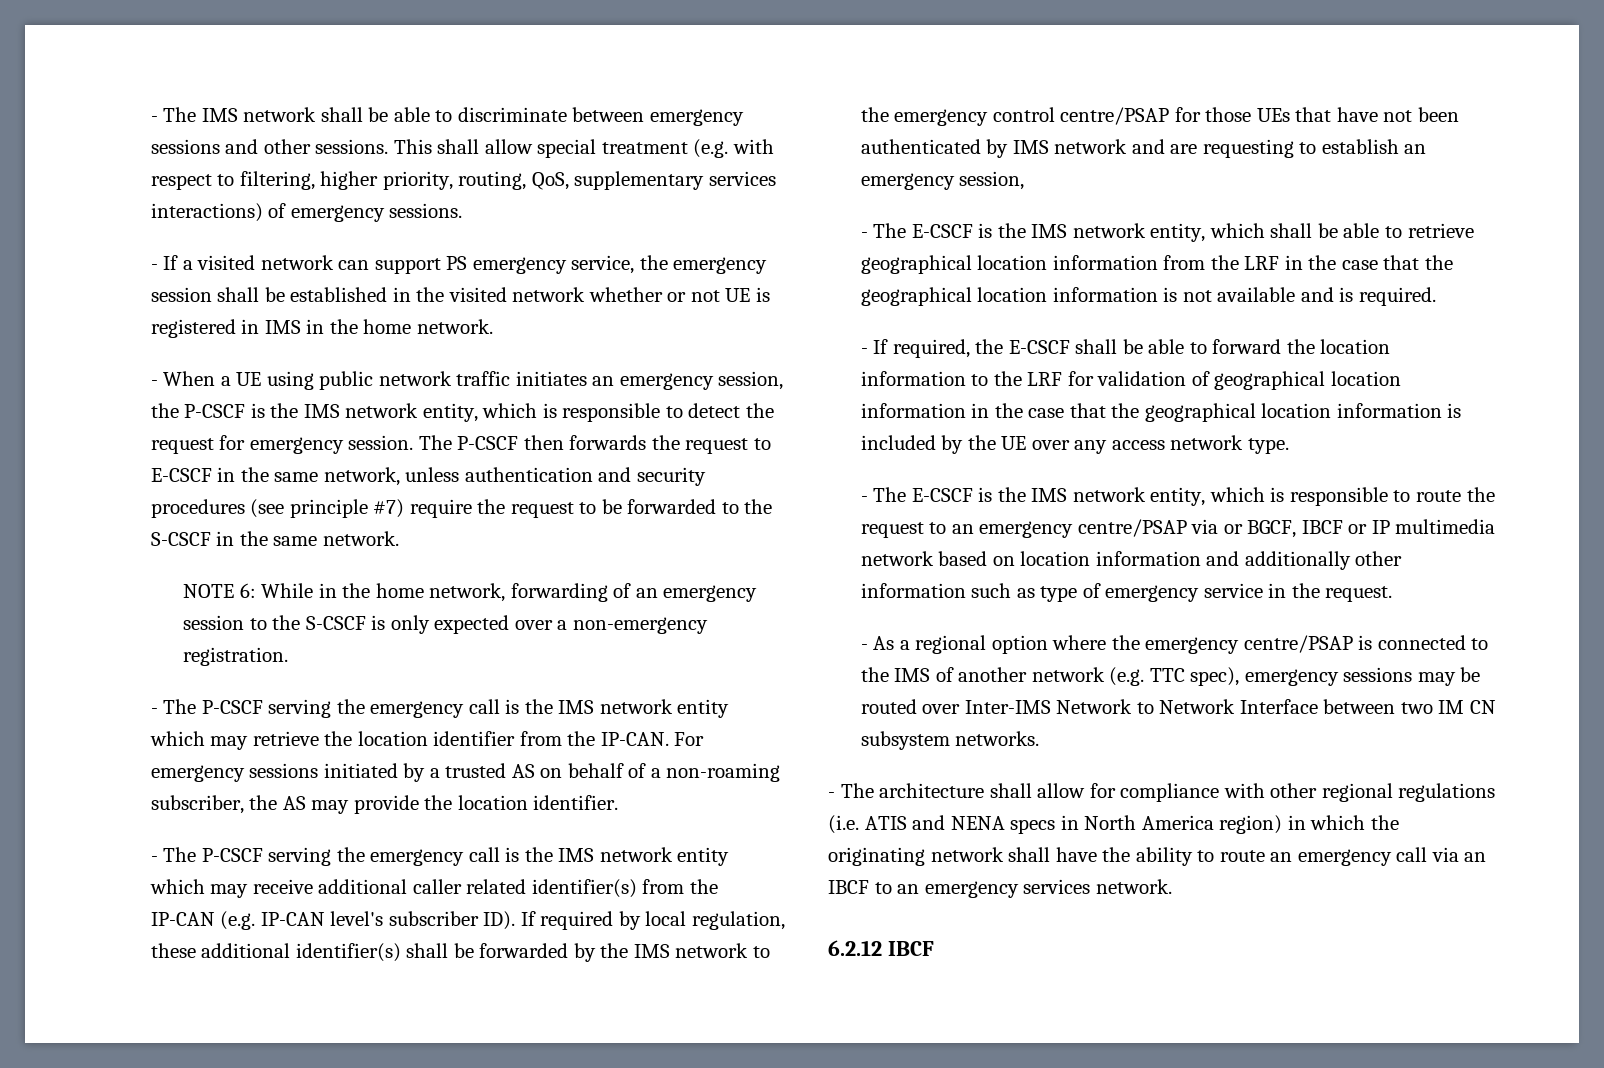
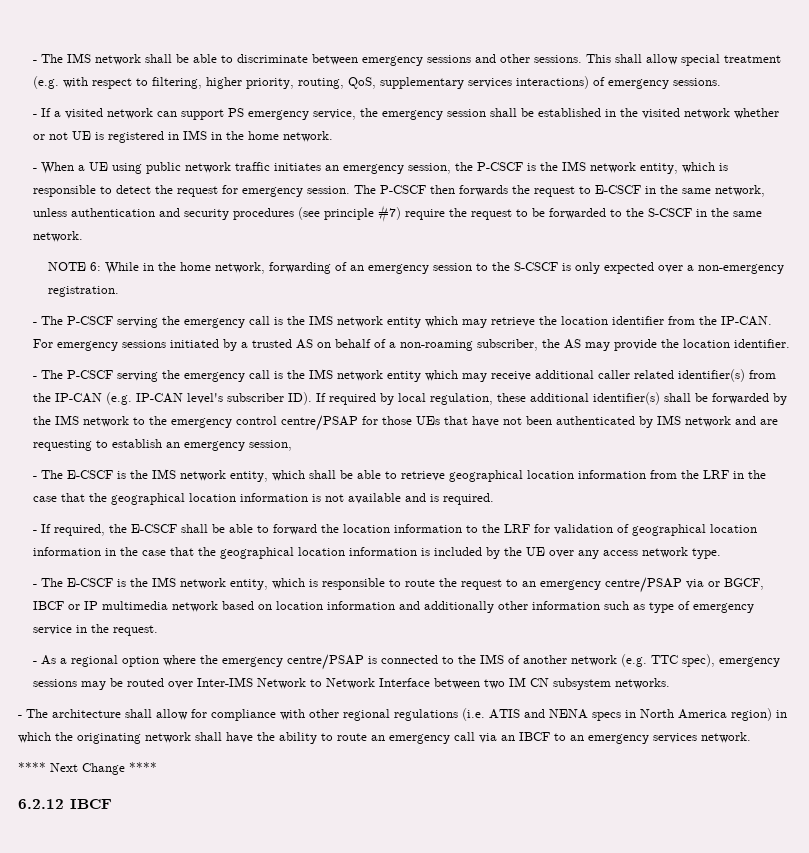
(1172, 886) none -> [18,762,157,775] // **** Next Change ****

